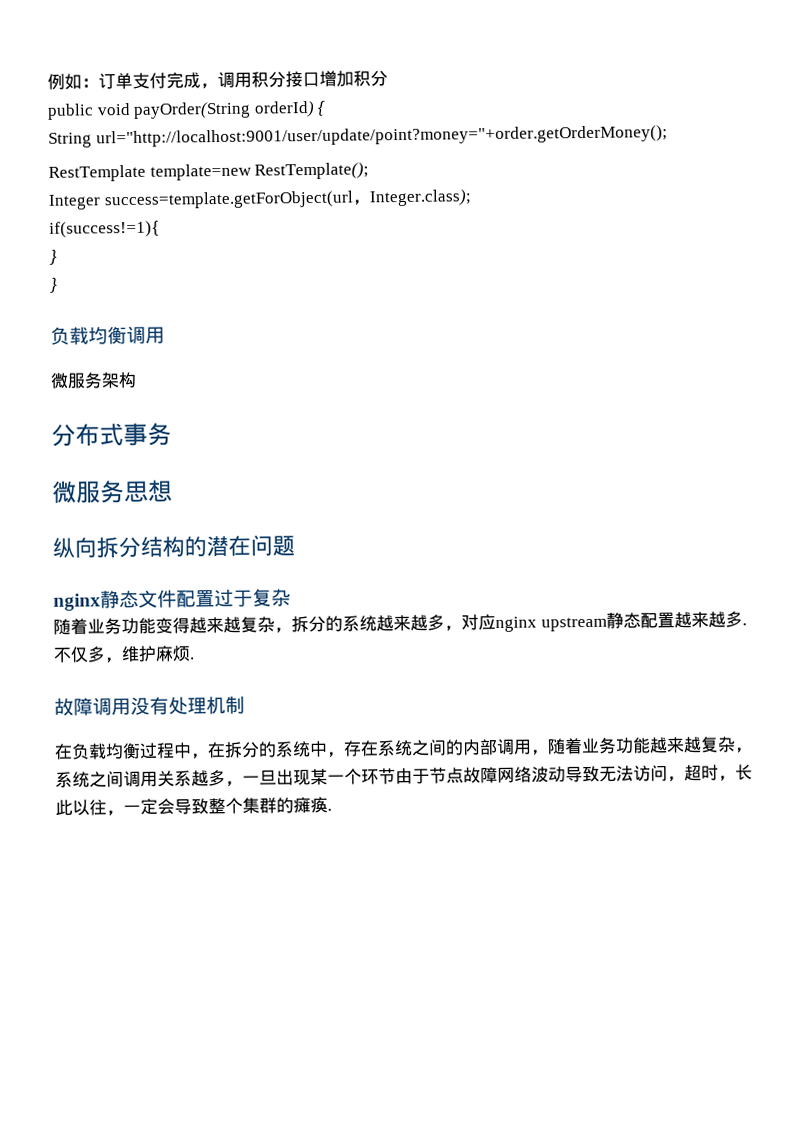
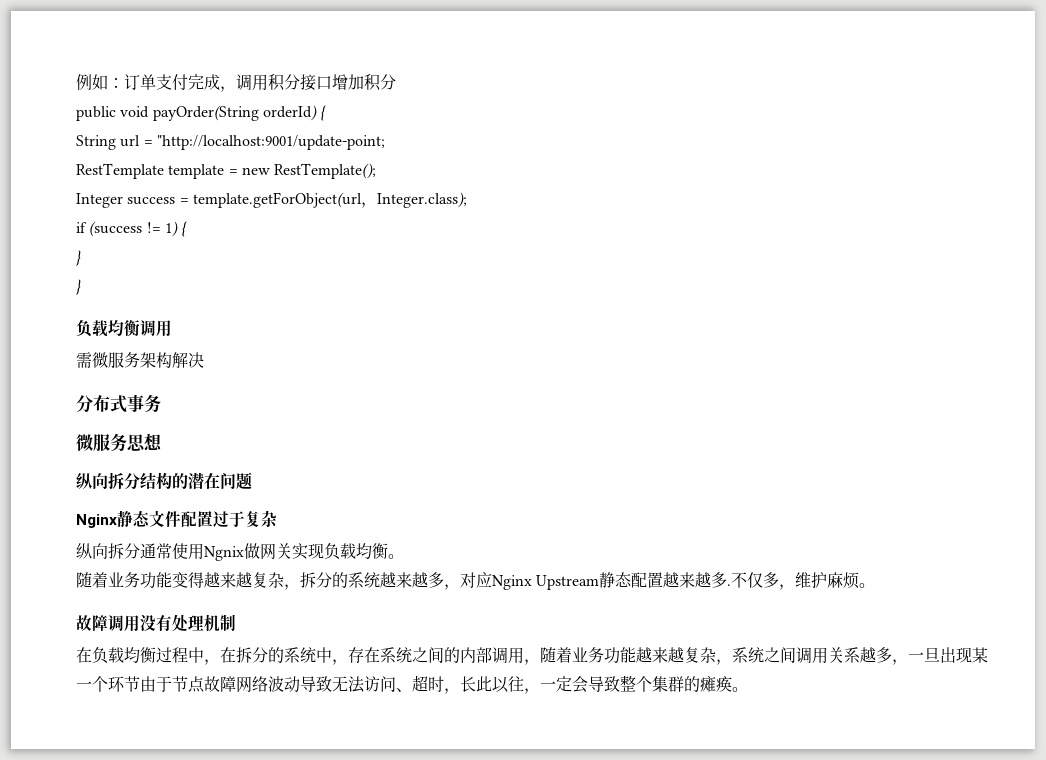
[95,125,668,148] [48,163,252,182] url="http://localhost:9001/user/update/point?money="+order.getOrderMoney(); // RestTemplate template=new -> [120,135,385,150] [76,163,270,179] url = "http://localhost:9001/update-point; // RestTemplate template = new
[103,190,354,210] success=template.getForObject(url -> [127,192,362,208] success = template.getForObject(url
[49,220,160,238] if(success!=1){ -> [76,221,188,237] if (success != 1) {
(165, 335) none -> [76,352,92,368] 需
(137, 380) none -> [172,352,204,368] 解决
[53,593,101,611] nginx -> [76,514,117,528] Nginx
(291, 597) none -> [76,543,404,561] // 纵向拆分通常使用Ngnix做网关实现负载均衡。
[495,616,607,632] nginx upstream -> [492,575,600,590] Nginx Upstream
[189,657,195,660] . -> [859,583,876,588] 。
[667,775,685,783] ， -> [396,688,412,692] 、
[327,808,332,811] . -> [732,687,748,692] 。

